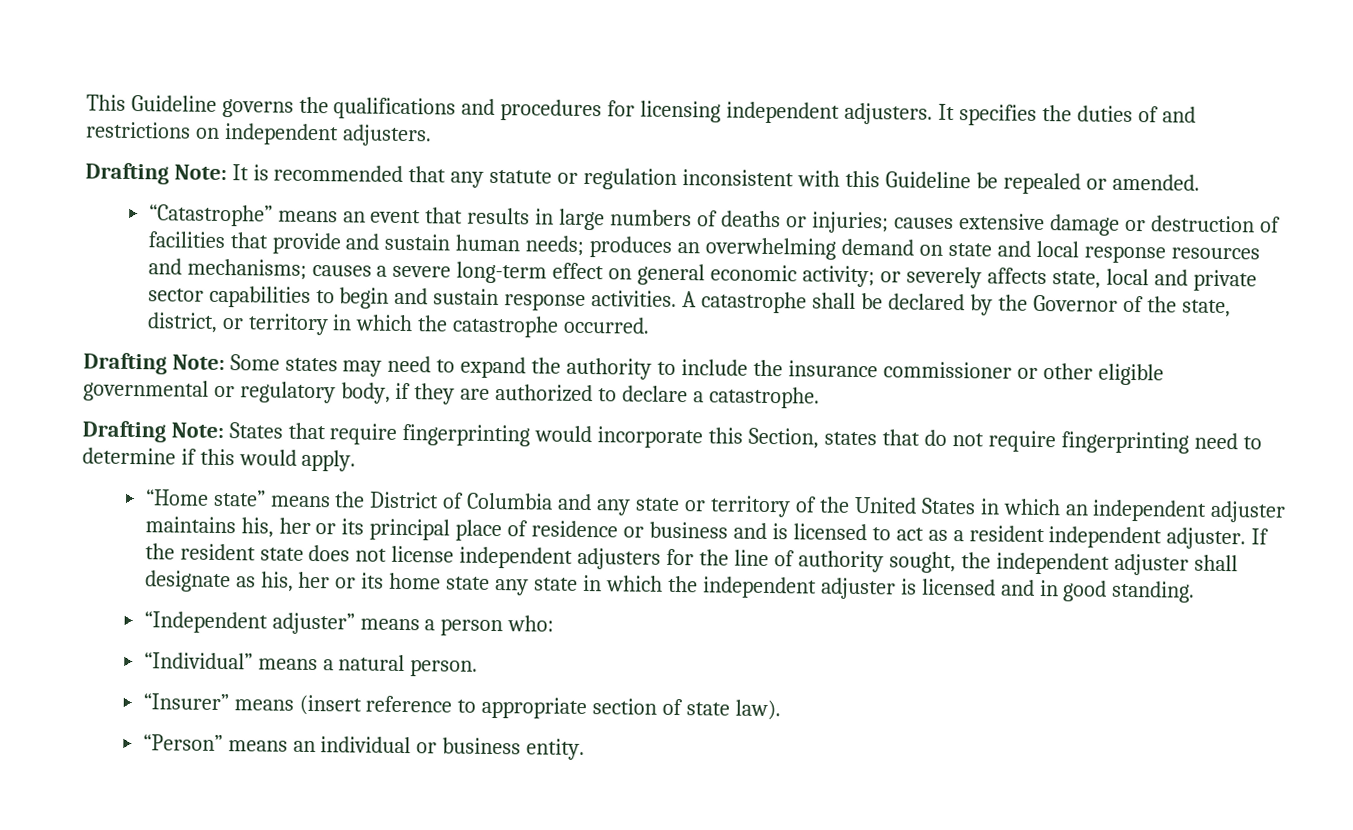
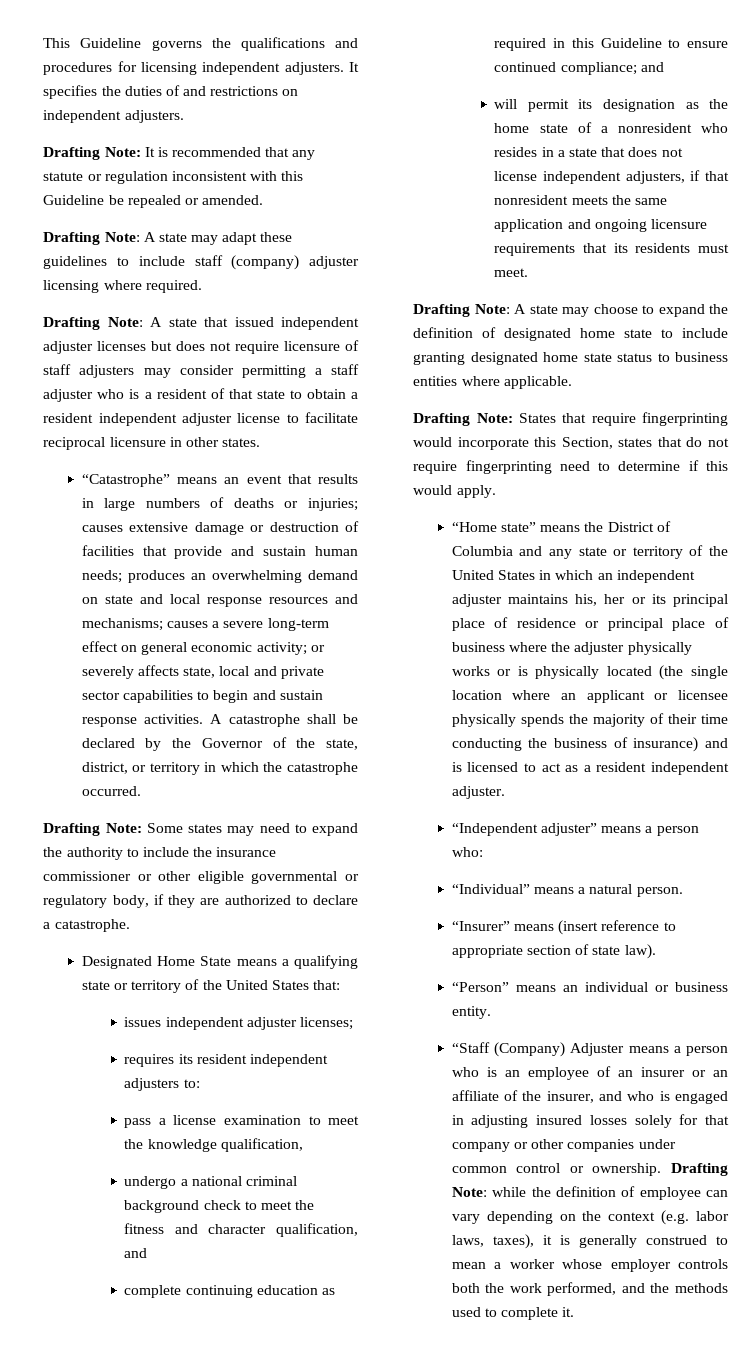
(1200, 182) none -> [43,232,293,245] [43,255,360,270] [43,280,202,293] [43,317,360,330] [43,340,359,354] [43,364,359,378] [43,388,359,402] [43,412,359,426] [43,437,261,450] // Drafting Note: A state may adapt these guidelines to include staff (company) adjuster licensing where required. // Drafting Note: A state that issued independent adjuster licenses but does not require licensure of staff adjusters may consider permitting a staff adjuster who is a resident of that state to obtain a resident independent adjuster license to facilitate reciprocal licensure in other states.
(821, 397) none -> [81,955,358,969] [81,979,341,993] [124,1017,354,1030] [124,1054,329,1067] [124,1078,200,1091] [124,1115,359,1128] [124,1138,303,1152] [124,1176,298,1189] [124,1200,315,1213] [124,1223,358,1237] [124,1248,148,1258] [124,1285,336,1298] [494,38,728,51] [494,62,664,75] [494,99,728,112] [494,122,728,133] [494,147,683,157] [494,170,729,184] [494,195,668,205] [494,219,708,232] [494,243,729,256] [494,268,529,277] [413,304,728,317] [413,327,728,341] [413,352,728,365] [413,376,572,389] // Designated Home State means a qualifying state or territory of the United States that: // issues independent adjuster licenses; // requires its resident independent adjusters to: // pass a license examination to meet the knowledge qualification, // undergo a national criminal background check to meet the fitness and character qualification, and // complete continuing education as required in this Guideline to ensure continued compliance; and // will permit its designation as the home state of a nonresident who resides in a state that does not license independent adjusters, if that nonresident meets the same application and ongoing licensure requirements that its residents must meet. // Drafting Note: A state may choose to expand the definition of designated home state to include granting designated home state status to business entities where applicable.
[649,521,729,539] business -> [607,617,729,631] [451,642,692,655] [451,665,728,680] [451,690,728,703] [451,713,728,727] [451,737,699,752] principal place of business where the adjuster physically works or is physically located (the single location where an applicant or licensee physically spends the majority of their time conducting the business of insurance)
[1251,528,1270,545] [144,543,1238,576] [144,570,1196,603] If the resident state does not license independent adjusters for the line of authority sought, the independent adjuster shall designate as his, her or its home state any state in which the independent adjuster is licensed and in good standing. -> (505, 792) none
(586, 749) none -> [451,1042,728,1057] [451,1066,728,1080] [451,1090,728,1104] [451,1114,729,1128] [451,1139,676,1152] [451,1163,728,1176] [451,1186,728,1200] [451,1210,729,1225] [451,1234,728,1249] [451,1259,728,1272] [451,1282,728,1296] [451,1307,575,1320] // “Staff (Company) Adjuster means a person who is an employee of an insurer or an affiliate of the insurer, and who is engaged in adjusting insured losses solely for that company or other companies under common control or ownership. Drafting Note: while the definition of employee can vary depending on the context (e.g. labor laws, taxes), it is generally construed to mean a worker whose employer controls both the work performed, and the methods used to complete it.

